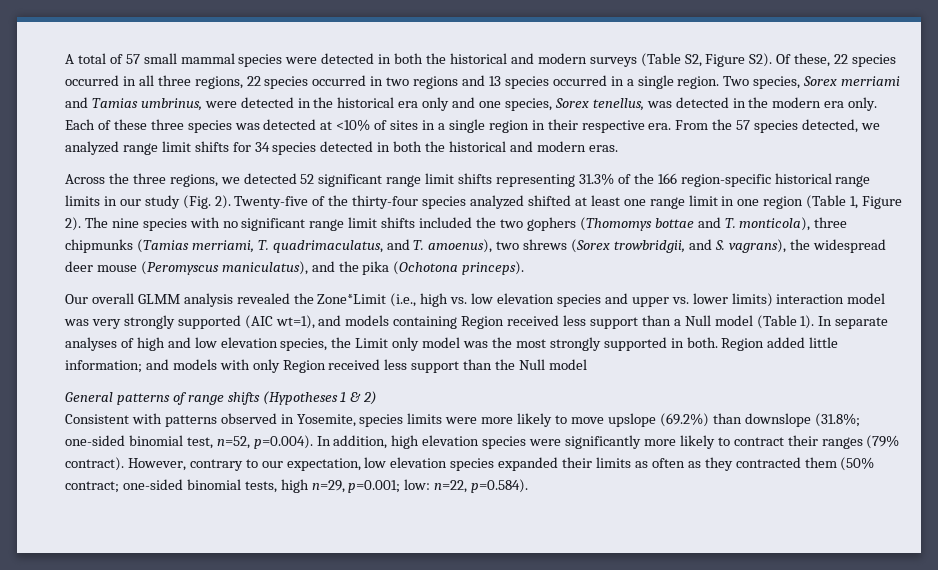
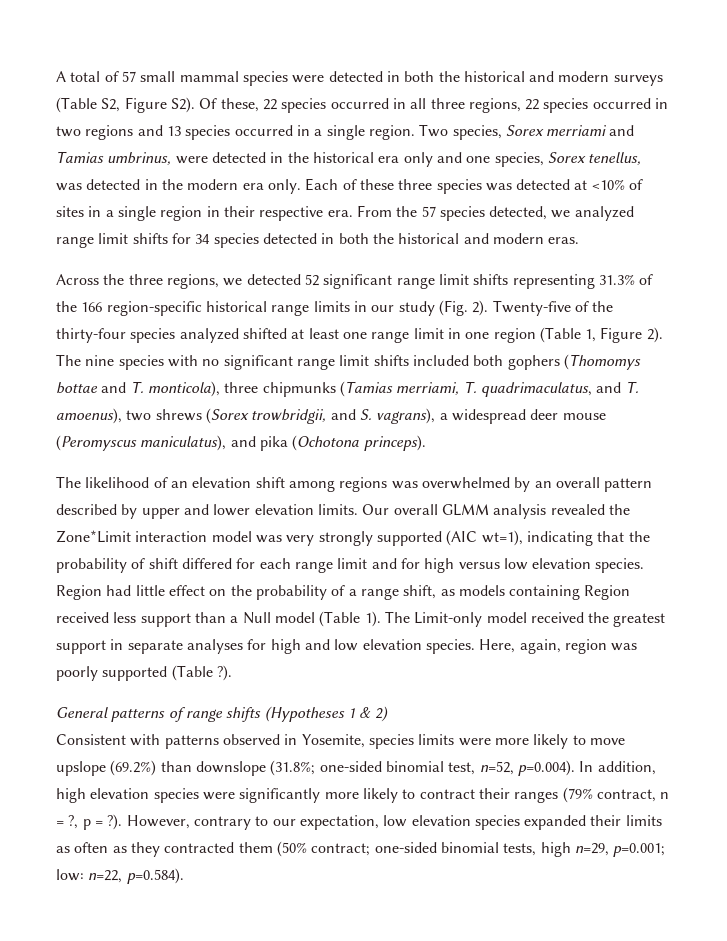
[476,217,523,228] the two -> [473,355,504,366] both
[789,239,810,250] the -> [439,413,448,420] a
[338,261,359,272] the -> (256, 441) none
(525, 268) none -> [56,476,653,492] [56,504,358,519] The likelihood of an elevation shift among regions was overwhelmed by an overall pattern described by upper and lower elevation limits.
[390,293,773,307] (i.e., high vs. low elevation species and upper vs. lower limits) -> (131, 536) none
[318,315,342,326] and -> [526,531,650,546] [56,558,645,573] [56,585,455,600] indicating that the probability of shift differed for each range limit and for high versus low elevation species. Region had little effect on the probability of a range shift, as
[818,316,833,326] In -> [384,611,666,627] [56,639,124,654] The Limit-only model received the greatest support in
[120,338,134,348] of -> [247,639,267,650] for
[280,337,839,351] [65,359,587,373] species, the Limit only model was the most strongly supported in both. Region added little information; and models with only Region received less support than the Null model -> [425,639,638,654] [56,665,232,681] species. Here, again, region was poorly supported (Table ?).
[65,457,124,471] contract). -> [596,789,670,802] [56,814,123,830] contract, n = ?, p = ?).

